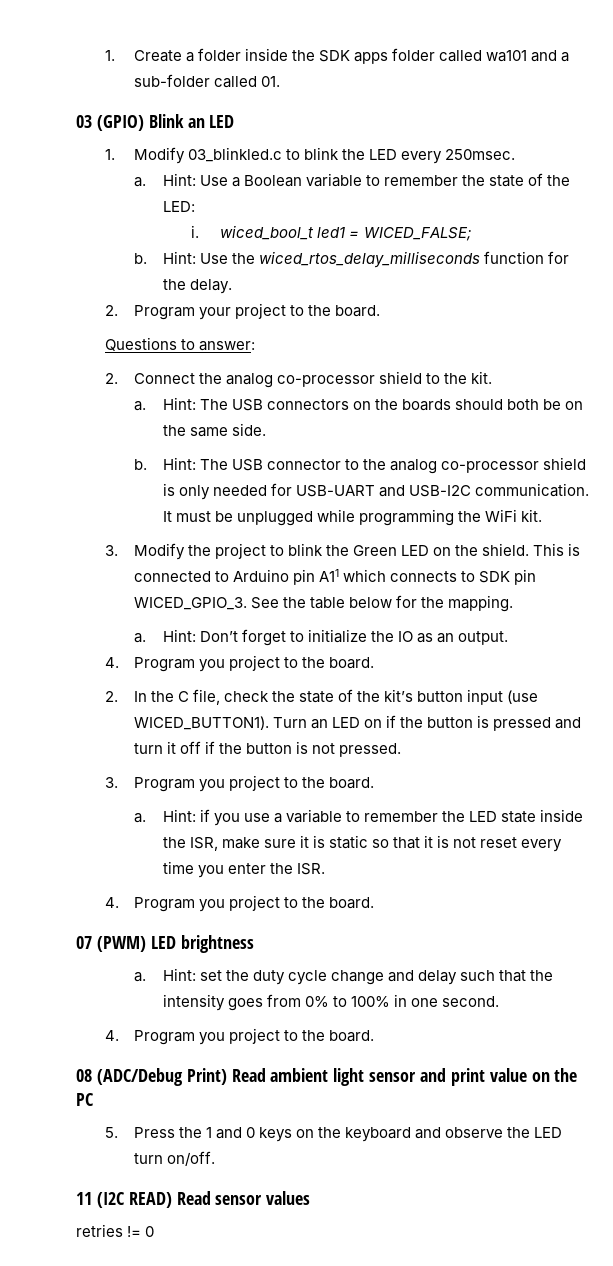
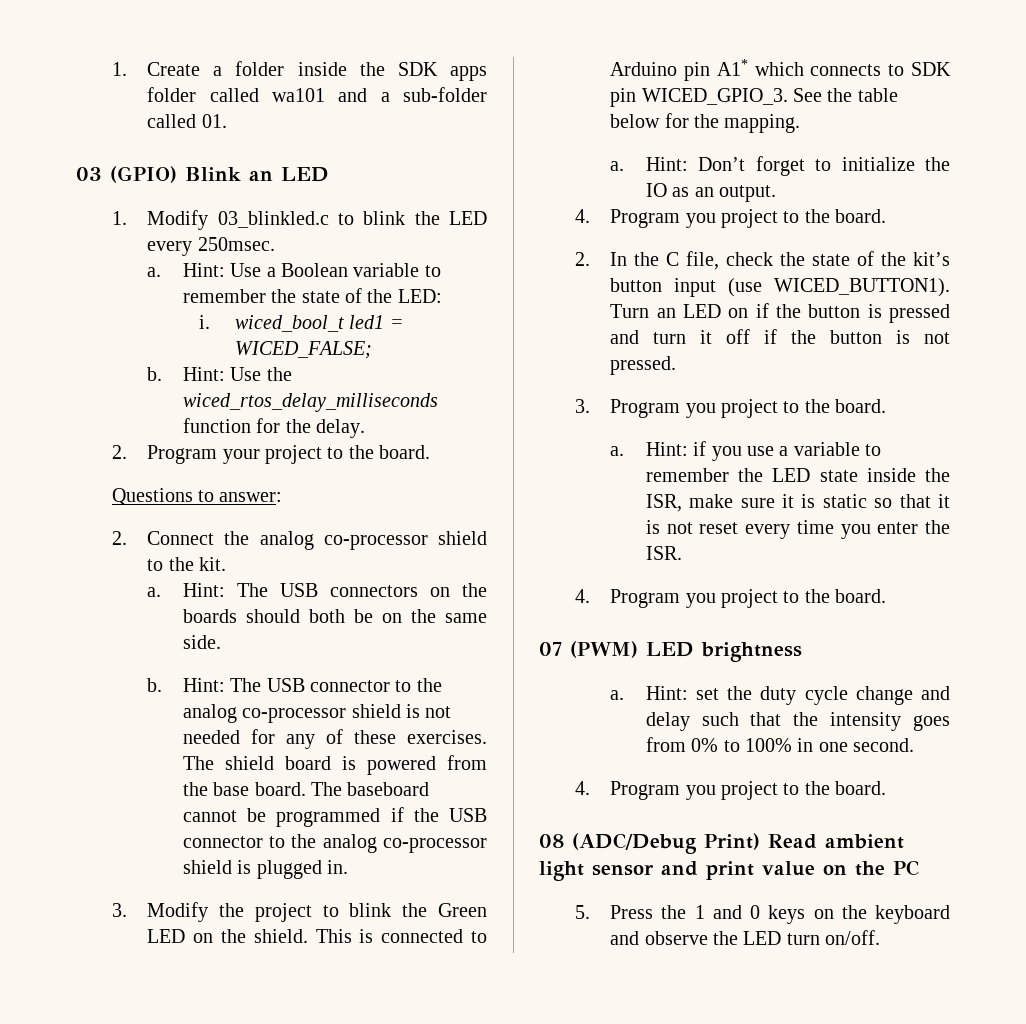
[178,485,210,500] only -> [425,706,452,718] not
[295,483,589,497] [162,509,543,526] USB-UART and USB-I2C communication. It must be unplugged while programming the WiFi kit. -> [285,729,487,749] [182,755,487,775] [182,782,430,796] [182,807,487,827] [182,834,487,853] [182,860,348,879] any of these exercises. The shield board is powered from the base board. The baseboard cannot be programmed if the USB connector to the analog co-processor shield is plugged in.
[318,569,339,582] A11 -> [716,59,748,76] A1*
[76,1191,311,1208] [76,1224,155,1237] // 11 (I2C READ) Read sensor values // retries != 0 -> (881, 937) none

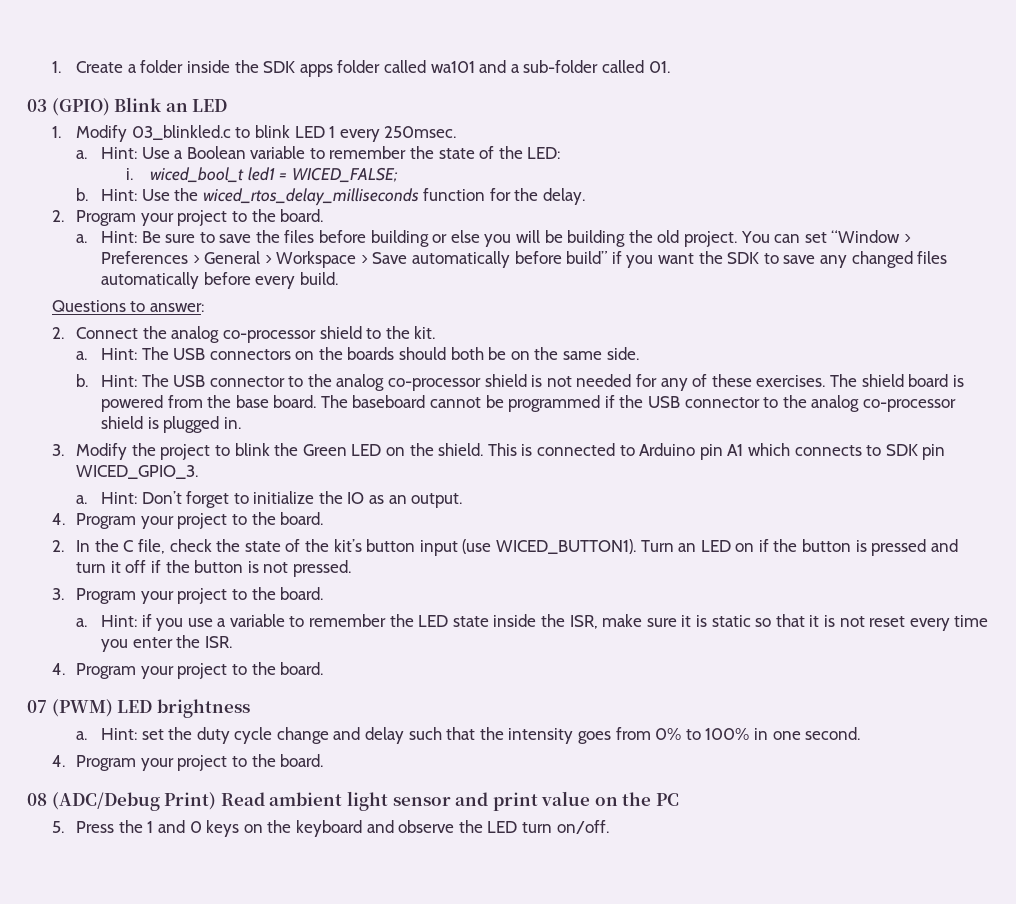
[414,211,488,225] the LED -> [294,126,336,138] LED 1
(431, 452) none -> [76,230,911,247] [100,251,948,268] [100,272,338,289] // a. Hint: Be sure to save the files before building or else you will be building the old project. You can set “Window > Preferences > General > Workspace > Save automatically before build” if you want the SDK to save any changed files automatically before every build.
[716,59,748,76] A1* -> [727,444,744,456] A1
[792,88,898,102] [610,113,801,133] See the table below for the mapping. -> (199, 472) none
[685,213,716,228] you -> [140,516,174,529] your
[685,403,716,418] you -> [140,591,174,604] your
[685,593,716,608] you -> [140,666,174,679] your
[685,785,716,800] you -> [140,758,174,771] your

